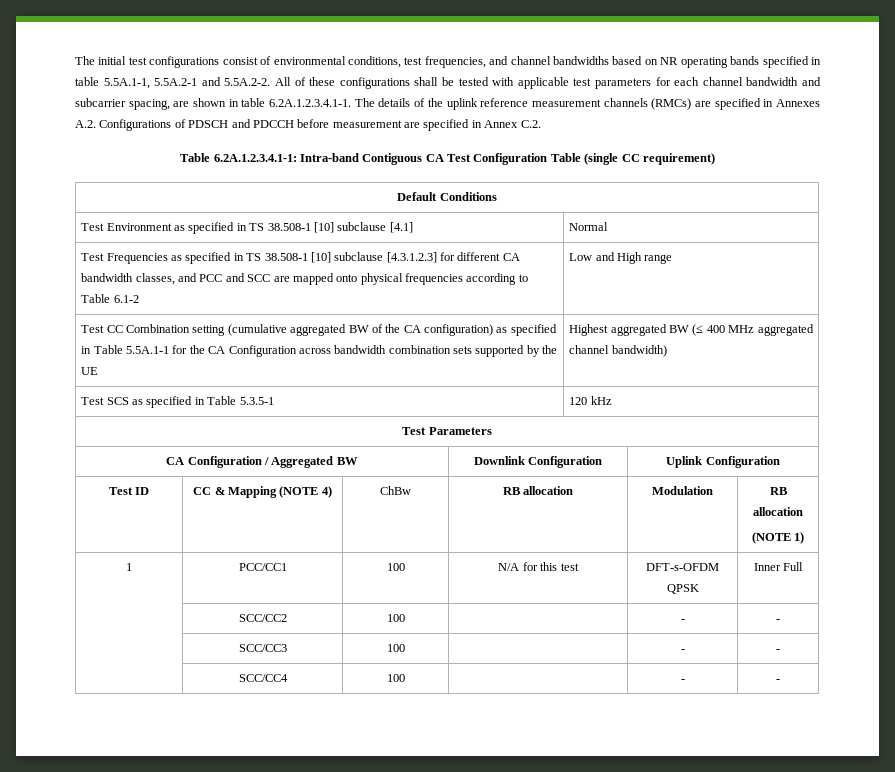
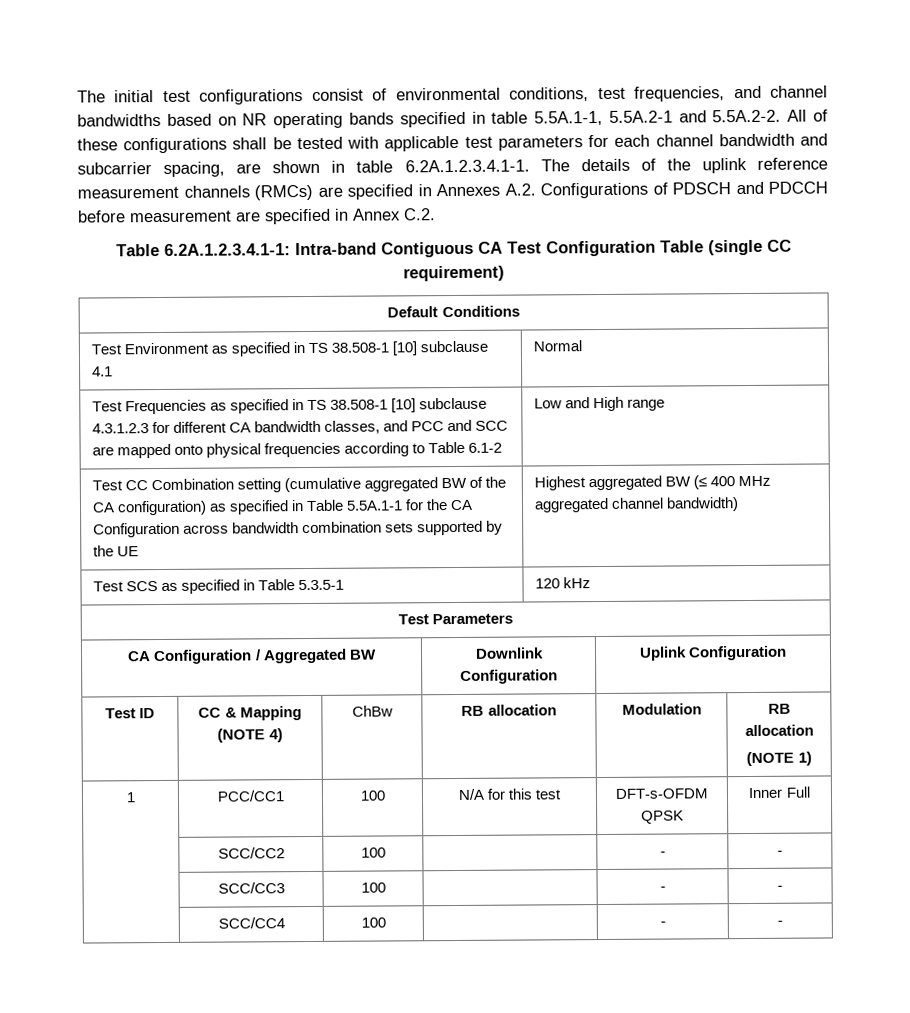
[389,222,413,233] [4.1] -> [91,366,113,377] 4.1
[386,252,437,263] [4.3.1.2.3] -> [91,423,149,434] 4.3.1.2.3

